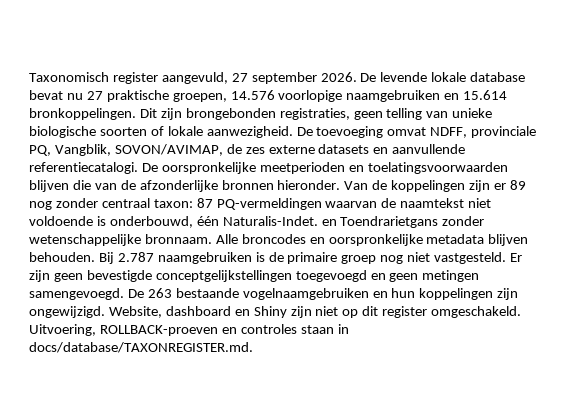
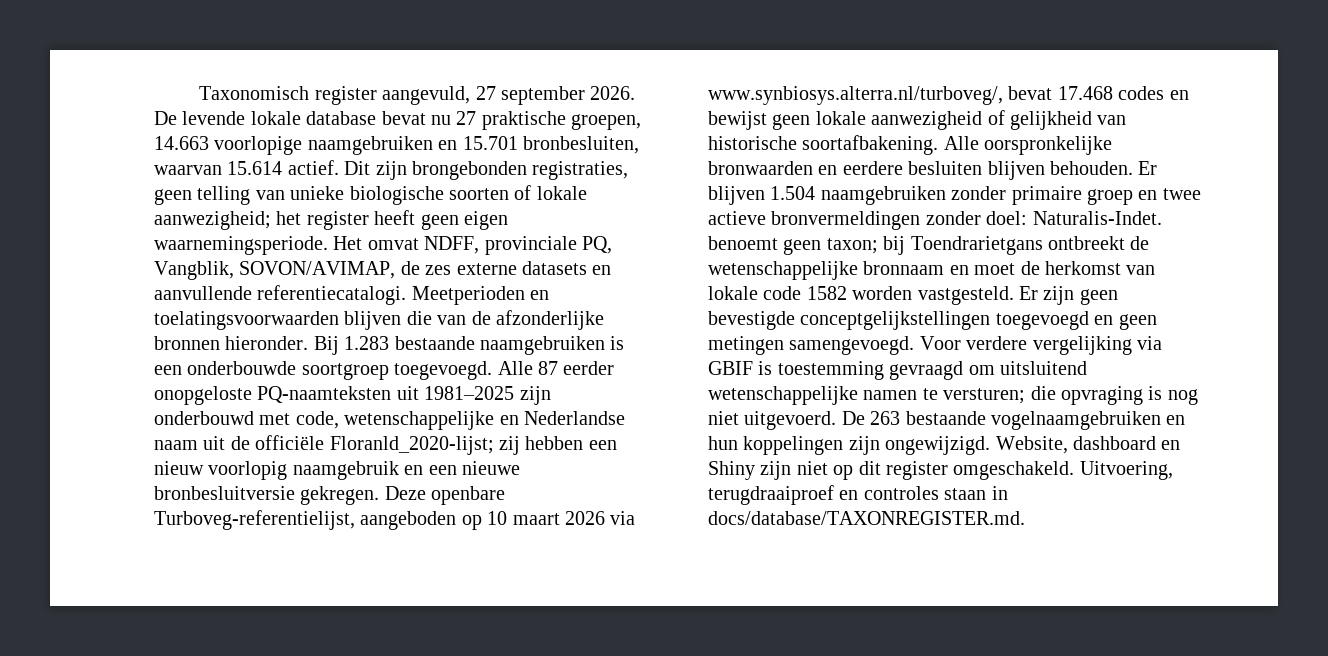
[230,90,275,100] 14.576 -> [154,136,209,150] 14.663
[463,90,508,100] [29,108,136,120] 15.614 bronkoppelingen. -> [462,136,639,154] [154,160,339,175] 15.701 bronbesluiten, waarvan 15.614 actief.
[206,126,384,138] aanwezigheid. De toevoeging -> [154,210,508,230] [154,236,363,255] aanwezigheid; het register heeft geen eigen waarnemingsperiode. Het
[141,162,345,174] De oorspronkelijke meetperioden -> [411,286,525,305] Meetperioden
[344,180,526,192] [29,198,492,210] [29,216,485,228] [29,234,529,246] [29,252,431,264] Van de koppelingen zijn er 89 nog zonder centraal taxon: 87 PQ-vermeldingen waarvan de naamtekst niet voldoende is onderbouwd, één Naturalis-Indet. en Toendrarietgans zonder wetenschappelijke bronnaam. Alle broncodes en oorspronkelijke metadata blijven behouden. Bij 2.787 naamgebruiken is de primaire groep nog niet -> [313,336,625,355] [154,361,615,380] [154,386,551,405] [154,411,625,430] [154,435,617,455] [154,461,520,480] [154,486,506,505] [154,510,636,530] [708,86,1189,105] [708,110,1127,130] [708,135,1113,155] [708,161,1158,180] [708,186,1201,205] [708,211,1162,230] [708,236,1150,255] [708,261,1156,280] [708,286,913,300] Bij 1.283 bestaande naamgebruiken is een onderbouwde soortgroep toegevoegd. Alle 87 eerder onopgeloste PQ-naamteksten uit 1981–2025 zijn onderbouwd met code, wetenschappelijke en Nederlandse naam uit de officiële Floranld_2020-lijst; zij hebben een nieuw voorlopig naamgebruik en een nieuwe bronbesluitversie gekregen. Deze openbare Turboveg-referentielijst, aangeboden op 10 maart 2026 via www.synbiosys.alterra.nl/turboveg/, bevat 17.468 codes en bewijst geen lokale aanwezigheid of gelijkheid van historische soortafbakening. Alle oorspronkelijke bronwaarden en eerdere besluiten blijven behouden. Er blijven 1.504 naamgebruiken zonder primaire groep en twee actieve bronvermeldingen zonder doel: Naturalis-Indet. benoemt geen taxon; bij Toendrarietgans ontbreekt de wetenschappelijke bronnaam en moet de herkomst van lokale code 1582 worden
(124, 294) none -> [919,336,1162,355] [708,361,1087,380] [708,386,1198,405] [708,411,837,430] Voor verdere vergelijking via GBIF is toestemming gevraagd om uitsluitend wetenschappelijke namen te versturen; die opvraging is nog niet uitgevoerd.
[99,325,218,336] ROLLBACK-proeven -> [708,485,834,505] terugdraaiproef

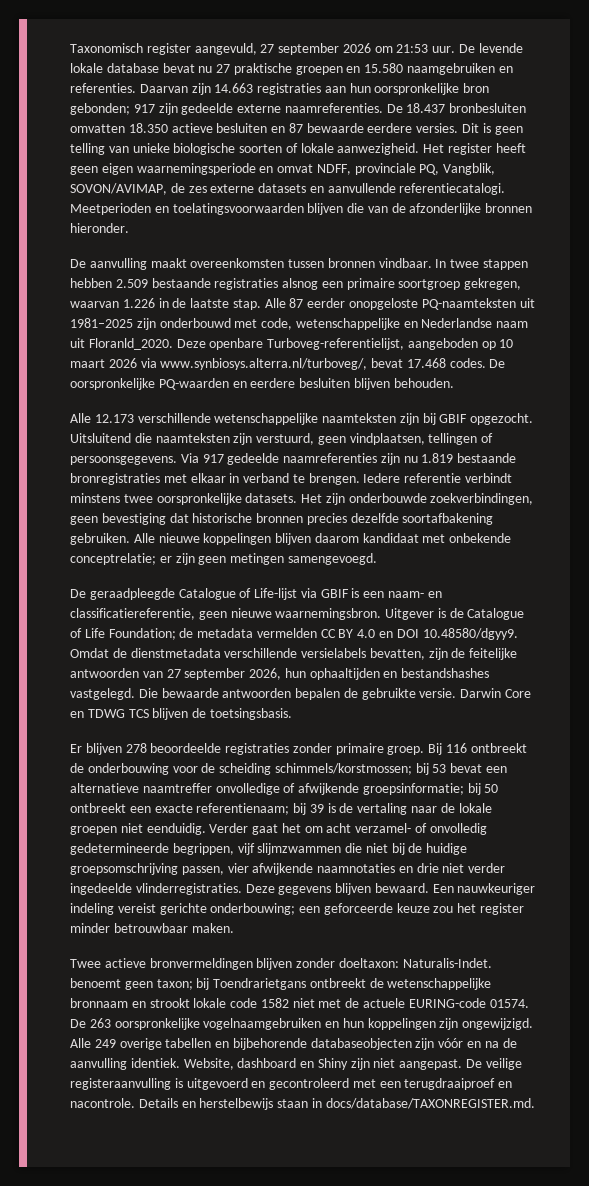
[590,86,636,100] 2026. -> [342,43,456,53] 2026 om 21:53 uur.
[571,114,642,130] [154,136,639,155] [154,160,629,180] groepen, 14.663 voorlopige naamgebruiken en 15.701 bronbesluiten, waarvan 15.614 actief. Dit zijn brongebonden registraties, -> [295,63,513,75] [70,83,490,95] [70,103,527,115] [70,123,491,133] groepen en 15.580 naamgebruiken en referenties. Daarvan zijn 14.663 registraties aan hun oorspronkelijke bron gebonden; 917 zijn gedeelde externe naamreferenties. De 18.437 bronbesluiten omvatten 18.350 actieve besluiten en 87 bewaarde eerdere versies. Dit is
[154,211,302,230] aanwezigheid; het -> [337,143,445,155] aanwezigheid. Het
[154,236,363,255] waarnemingsperiode. Het -> [136,163,274,175] waarnemingsperiode en
[313,336,625,355] [154,361,493,380] Bij 1.283 bestaande naamgebruiken is een onderbouwde soortgroep toegevoegd. -> [70,258,529,270] [70,278,522,290] [70,298,261,310] // De aanvulling maakt overeenkomsten tussen bronnen vindbaar. In twee stappen hebben 2.509 bestaande registraties alsnog een primaire soortgroep gekregen, waarvan 1.226 in de laatste stap.
[230,435,617,455] [154,461,520,480] [154,486,380,505] de officiële Floranld_2020-lijst; zij hebben een nieuw voorlopig naamgebruik en een nieuwe bronbesluitversie gekregen. -> [88,338,173,350] Floranld_2020.
[1118,86,1189,100] [708,110,1127,130] [708,135,1113,155] [708,161,813,175] codes en bewijst geen lokale aanwezigheid of gelijkheid van historische soortafbakening. Alle oorspronkelijke bronwaarden -> [449,358,506,368] [70,378,229,390] codes. De oorspronkelijke PQ-waarden
[1138,161,1158,175] [708,186,1201,205] [708,211,1028,230] Er blijven 1.504 naamgebruiken zonder primaire groep en twee actieve bronvermeldingen zonder doel: -> [70,413,534,425] [70,433,494,445] [70,453,517,465] [70,473,513,485] [70,493,534,505] [70,513,494,525] [70,533,512,545] [70,553,377,565] [70,588,442,600] [70,608,525,620] [70,628,518,640] [70,648,518,660] [70,668,490,680] [70,688,532,700] [70,708,292,720] [70,743,527,755] [70,763,508,775] [70,783,499,795] [70,803,492,815] [70,823,487,835] [70,843,468,855] [70,863,506,875] [70,883,536,895] [70,903,525,915] [70,923,234,933] [70,958,399,970] // Alle 12.173 verschillende wetenschappelijke naamteksten zijn bij GBIF opgezocht. Uitsluitend die naamteksten zijn verstuurd, geen vindplaatsen, tellingen of persoonsgegevens. Via 917 gedeelde naamreferenties zijn nu 1.819 bestaande bronregistraties met elkaar in verband te brengen. Iedere referentie verbindt minstens twee oorspronkelijke datasets. Het zijn onderbouwde zoekverbindingen, geen bevestiging dat historische bronnen precies dezelfde soortafbakening gebruiken. Alle nieuwe koppelingen blijven daarom kandidaat met onbekende conceptrelatie; er zijn geen metingen samengevoegd. // De geraadpleegde Catalogue of Life-lijst via GBIF is een naam- en classificatiereferentie, geen nieuwe waarnemingsbron. Uitgever is de Catalogue of Life Foundation; de metadata vermelden CC BY 4.0 en DOI 10.48580/dgyy9. Omdat de dienstmetadata verschillende versielabels bevatten, zijn de feitelijke antwoorden van 27 september 2026, hun ophaaltijden en bestandshashes vastgelegd. Die bewaarde antwoorden bepalen de gebruikte versie. Darwin Core en TDWG TCS blijven de toetsingsbasis. // Er blijven 278 beoordeelde registraties zonder primaire groep. Bij 116 ontbreekt de onderbouwing voor de scheiding schimmels/korstmossen; bij 53 bevat een alternatieve naamtreffer onvolledige of afwijkende groepsinformatie; bij 50 ontbreekt een exacte referentienaam; bij 39 is de vertaling naar de lokale groepen niet eenduidig. Verder gaat het om acht verzamel- of onvolledig gedetermineerde begrippen, vijf slijmzwammen die niet bij de huidige groepsomschrijving passen, vier afwijkende naamnotaties en drie niet verder ingedeelde vlinderregistraties. Deze gegevens blijven bewaard. Een nauwkeuriger indeling vereist gerichte onderbouwing; een geforceerde keuze zou het register minder betrouwbaar maken. // Twee actieve bronvermeldingen blijven zonder doeltaxon:
[974,261,1156,275] [708,286,1118,305] [708,311,1157,330] [708,336,1162,355] [708,361,1087,380] [708,386,1198,405] [708,411,837,430] moet de herkomst van lokale code 1582 worden vastgesteld. Er zijn geen bevestigde conceptgelijkstellingen toegevoegd en geen metingen samengevoegd. Voor verdere vergelijking via GBIF is toestemming gevraagd om uitsluitend wetenschappelijke namen te versturen; die opvraging is nog niet uitgevoerd. -> [149,998,529,1008] strookt lokale code 1582 niet met de actuele EURING-code 01574.
[905,411,986,425] bestaande -> [114,1018,200,1030] oorspronkelijke
(991, 445) none -> [70,1038,517,1050] [70,1058,180,1070] Alle 249 overige tabellen en bijbehorende databaseobjecten zijn vóór en na de aanvulling identiek.
[833,461,1173,480] [708,485,939,505] op dit register omgeschakeld. Uitvoering, terugdraaiproef en controles -> [399,1058,522,1070] [70,1078,513,1090] [70,1098,274,1110] aangepast. De veilige registeraanvulling is uitgevoerd en gecontroleerd met een terugdraaiproef en nacontrole. Details en herstelbewijs

